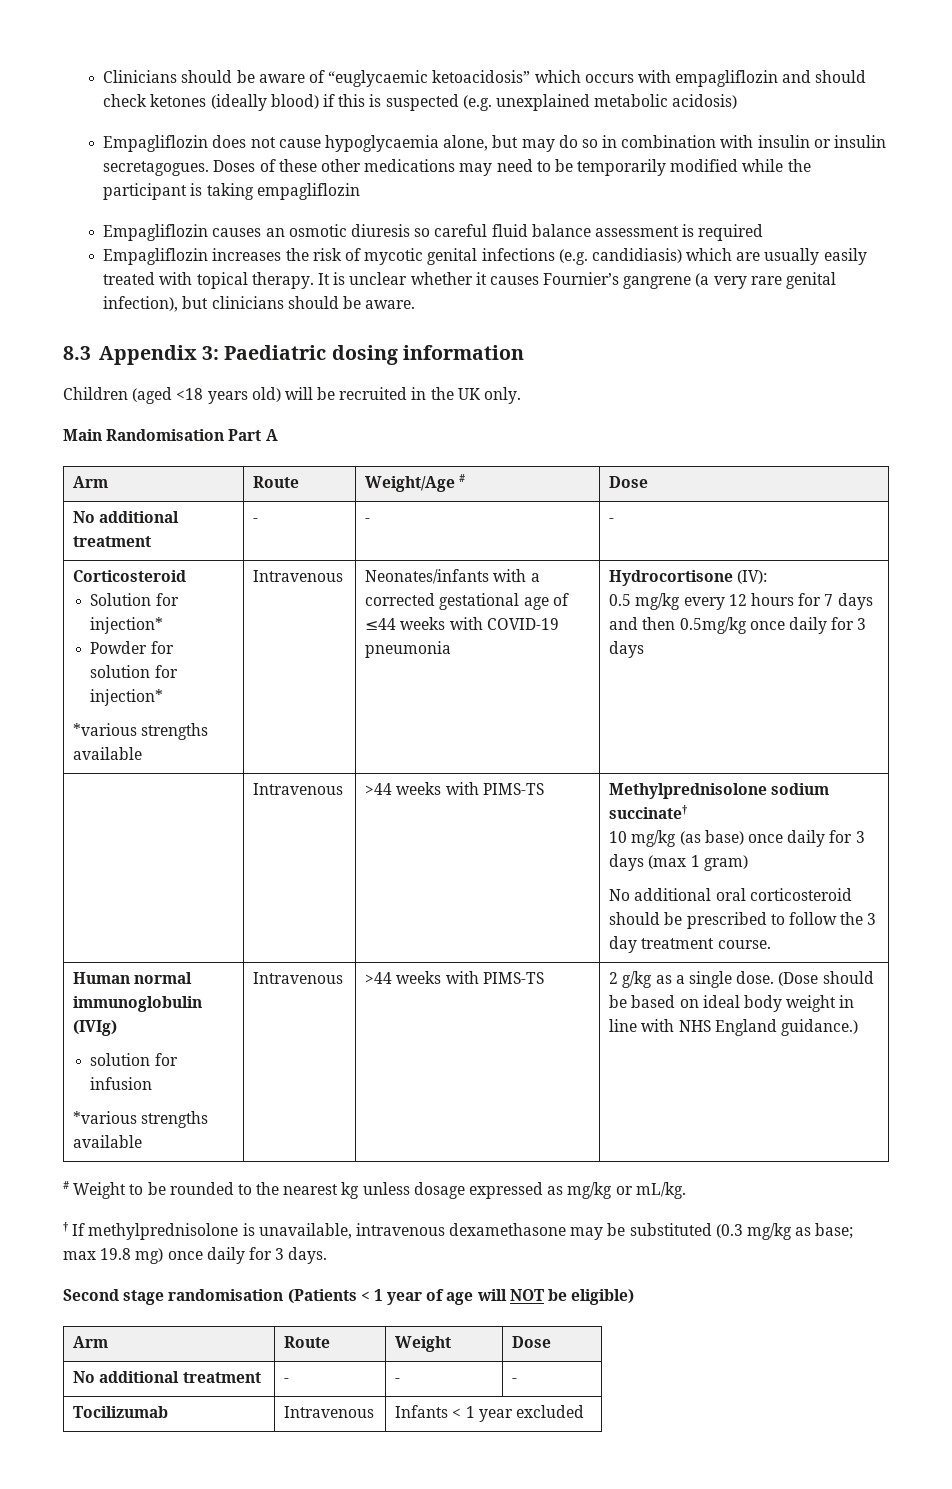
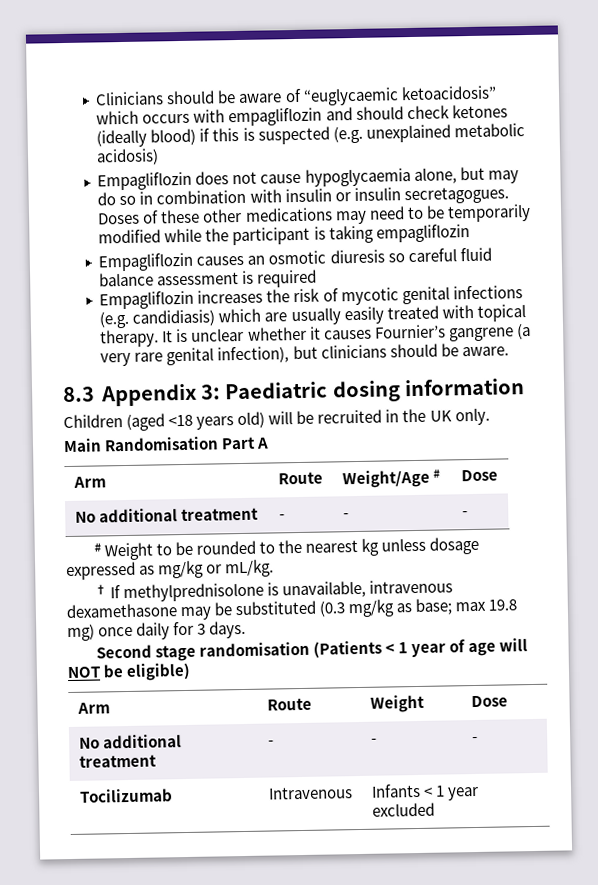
[73,570,187,582] [90,593,179,606] [90,617,164,634] [90,641,174,654] [90,665,178,678] [90,689,164,706] [73,723,209,740] [73,747,143,760] [253,570,344,582] [365,569,540,584] [365,593,569,610] [365,617,559,630] [365,641,452,658] [609,570,768,586] [609,593,873,610] [609,617,867,634] [609,641,645,658] [253,783,344,795] [365,782,544,795] [609,783,830,799] [609,805,688,819] [609,830,865,847] [609,854,748,871] [609,888,852,901] [609,912,877,929] [609,936,771,953] [73,972,193,984] [73,996,203,1012] [73,1020,118,1036] [90,1053,178,1066] [90,1077,153,1090] [73,1111,209,1128] [73,1135,143,1148] [253,972,344,984] [365,971,544,984] [609,971,874,988] [609,995,855,1012] [609,1019,859,1036] // Corticosteroid // Solution for injection* // Powder for solution for injection* // *various strengths available | Intravenous | Neonates/infants with a corrected gestational age of ≤44 weeks with COVID-19 pneumonia | Hydrocortisone (IV): // 0.5 mg/kg every 12 hours for 7 days and then 0.5mg/kg once daily for 3 days // | Intravenous | >44 weeks with PIMS-TS | Methylprednisolone sodium succinate† // 10 mg/kg (as base) once daily for 3 days (max 1 gram) // No additional oral corticosteroid should be prescribed to follow the 3 day treatment course. // Human normal immunoglobulin (IVIg) // solution for infusion // *various strengths available | Intravenous | >44 weeks with PIMS-TS | 2 g/kg as a single dose. (Dose should be based on ideal body weight in line with NHS England guidance.) -> (468, 514) none

